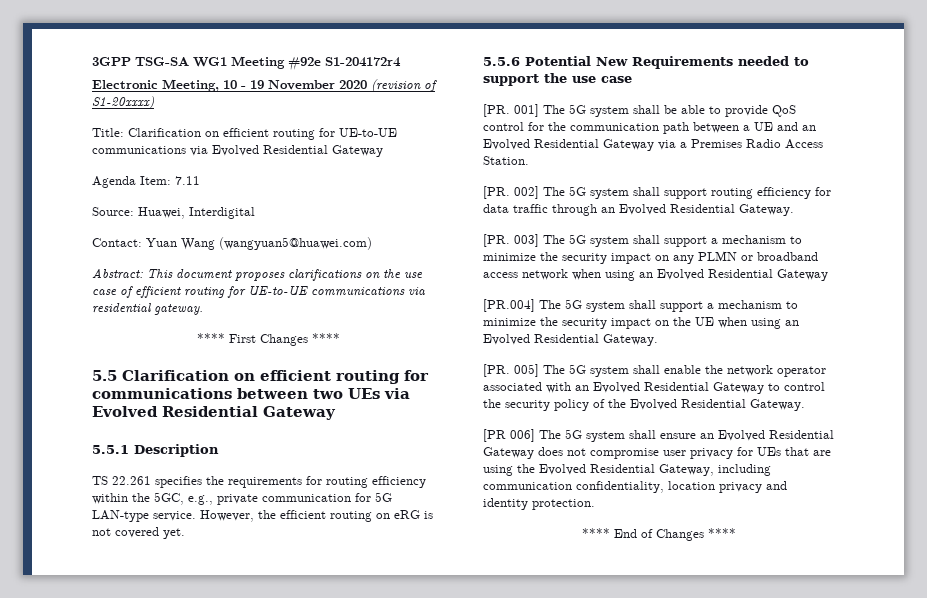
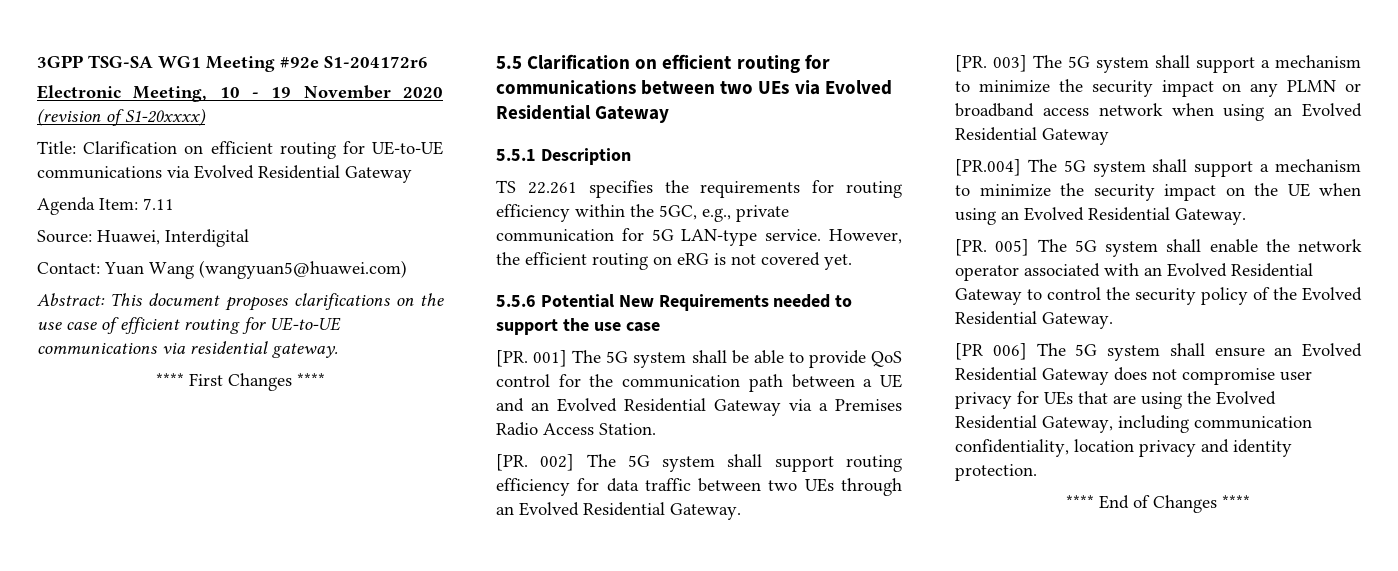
[325,57,401,67] S1-204172r4 -> [324,56,428,68] S1-204172r6
(548, 208) none -> [698,478,834,492] between two UEs

